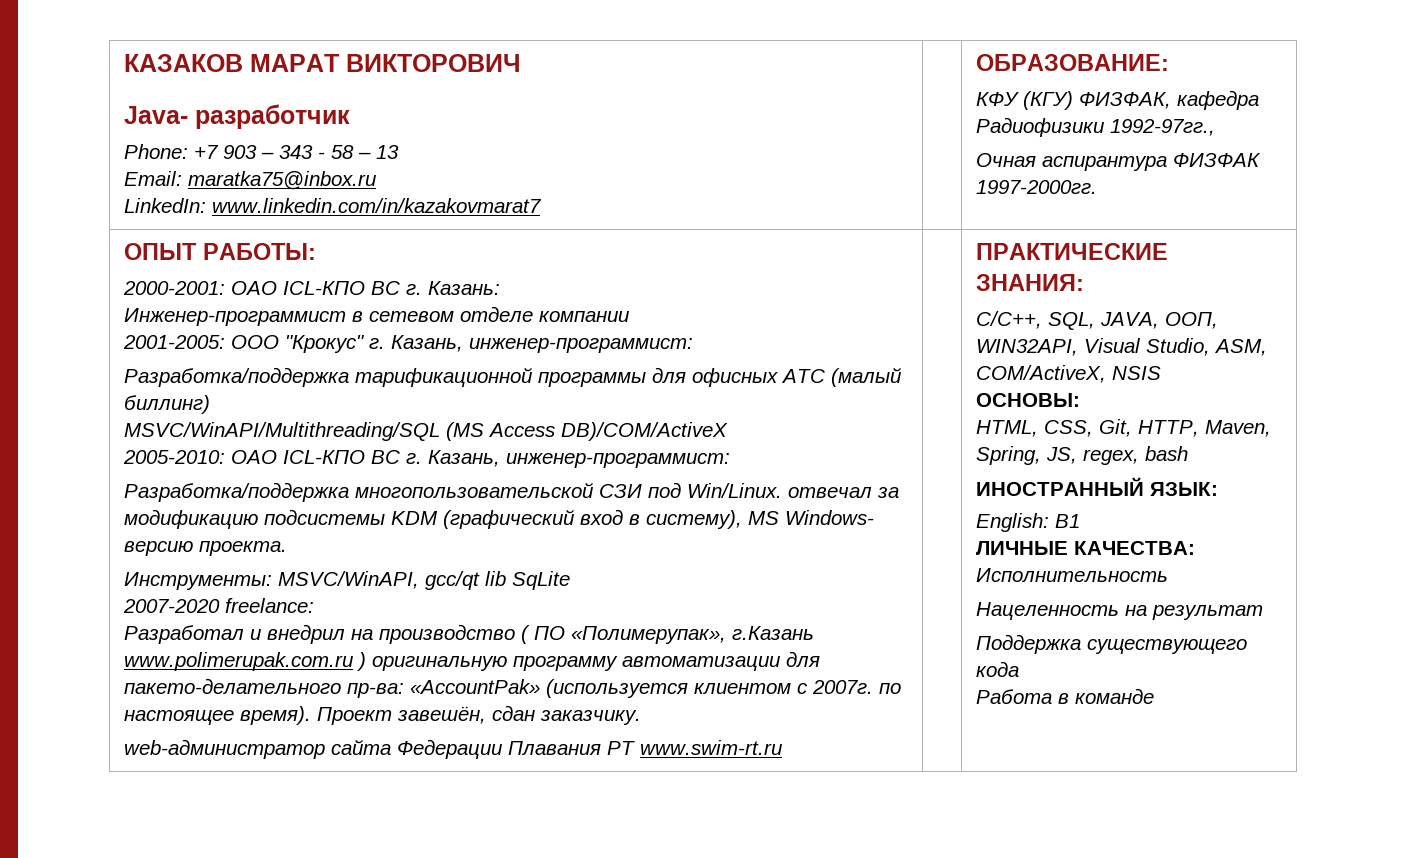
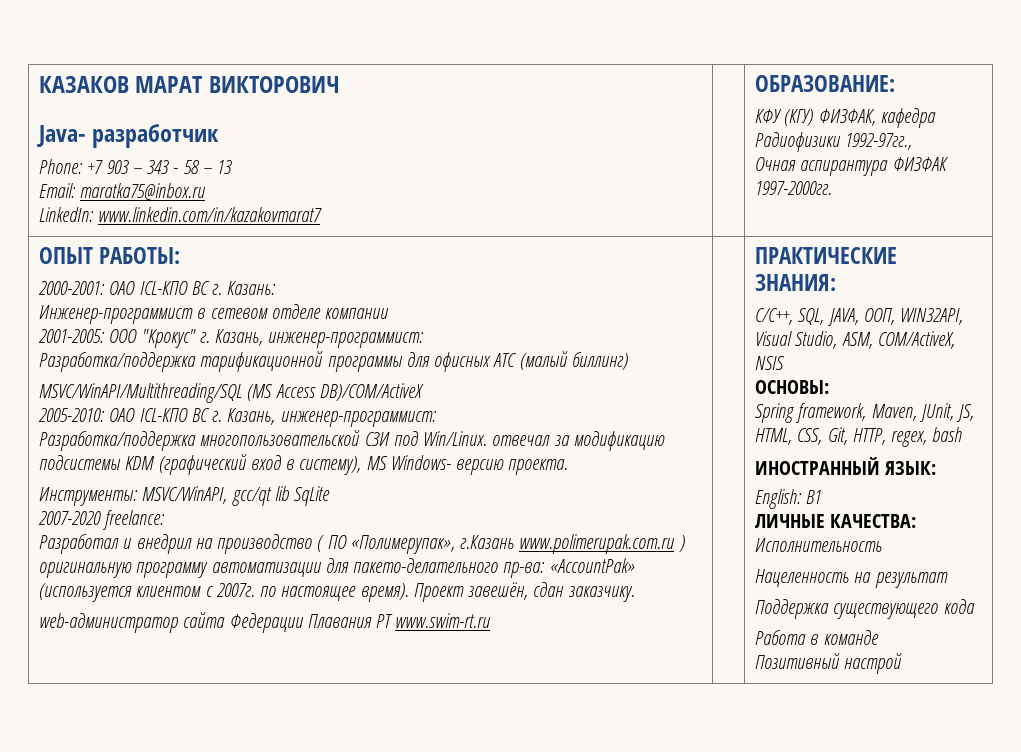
(1080, 400) none -> [755,403,975,423] Spring framework, Maven, JUnit, JS,
[1204,420,1271,437] [975,446,1077,465] Maven, Spring, JS, -> (886, 436) none
(1154, 696) none -> [755,653,903,674] // Позитивный настрой

